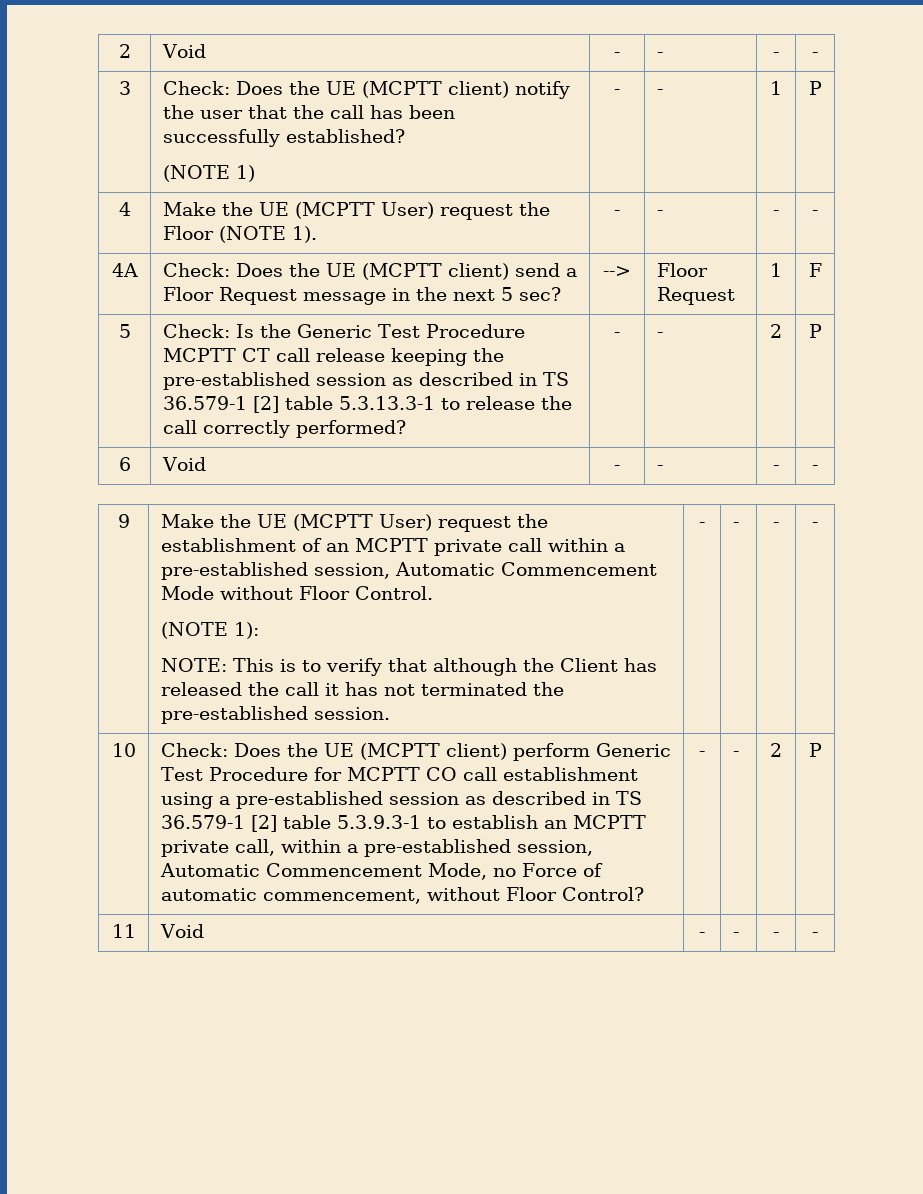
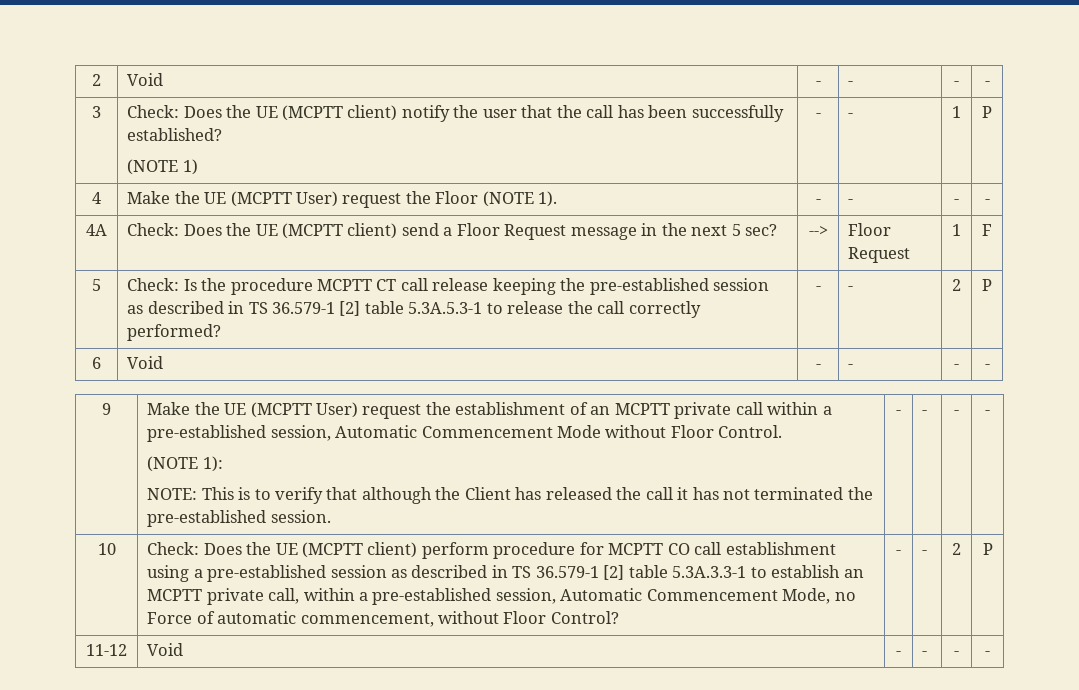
[296,324,525,338] Generic Test Procedure -> [230,278,313,295] procedure
[338,396,435,410] 5.3.13.3-1 -> [408,302,483,314] 5.3A.5.3-1
[595,743,671,757] [160,767,308,781] Generic Test Procedure -> [493,542,576,559] procedure
[336,815,421,829] 5.3.9.3-1 -> [672,566,747,578] 5.3A.3.3-1
[111,924,136,938] 11 -> [86,644,127,656] 11-12

